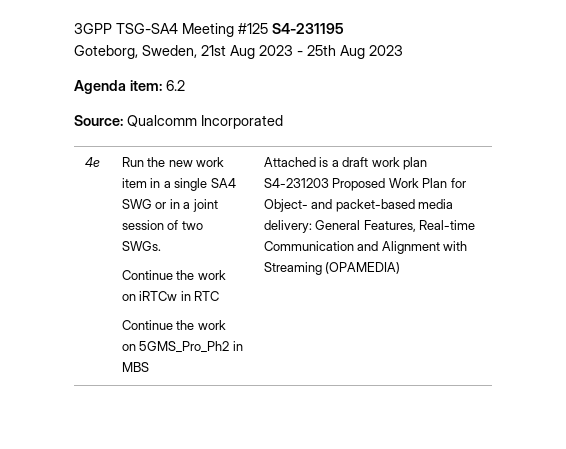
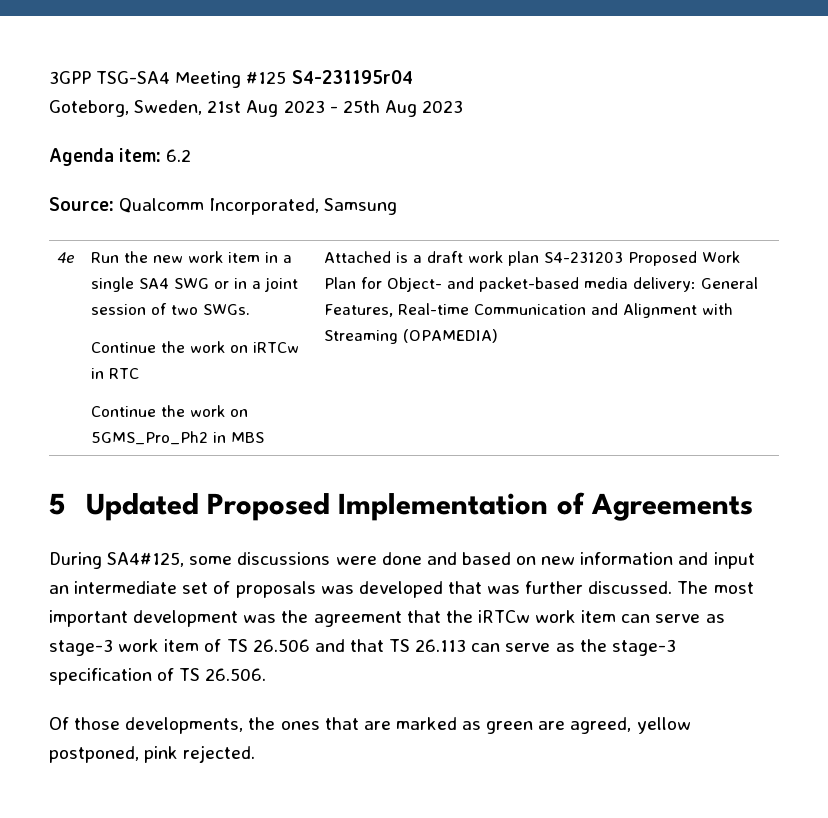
[272,23,344,34] S4-231195 -> [291,70,413,84] S4-231195r04
[201,115,283,129] Incorporated -> [209,198,398,215] Incorporated, Samsung
(401, 268) none -> [49,492,753,521] [49,552,755,569] [49,581,754,598] [49,610,725,627] [49,639,676,656] [49,668,267,685] [49,717,691,734] [49,745,256,763] // 5 Updated Proposed Implementation of Agreements // During SA4#125, some discussions were done and based on new information and input an intermediate set of proposals was developed that was further discussed. The most important development was the agreement that the iRTCw work item can serve as stage-3 work item of TS 26.506 and that TS 26.113 can serve as the stage-3 specification of TS 26.506. // Of those developments, the ones that are marked as green are agreed, yellow postponed, pink rejected.

